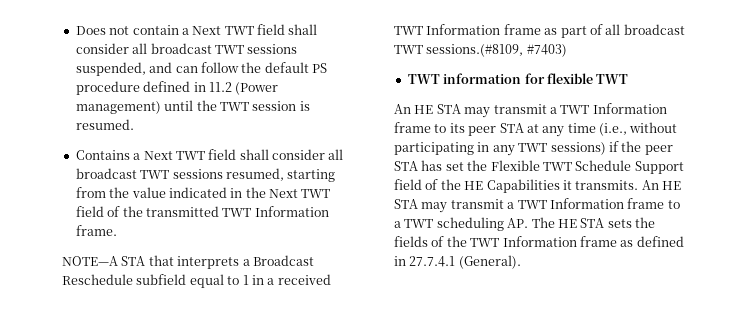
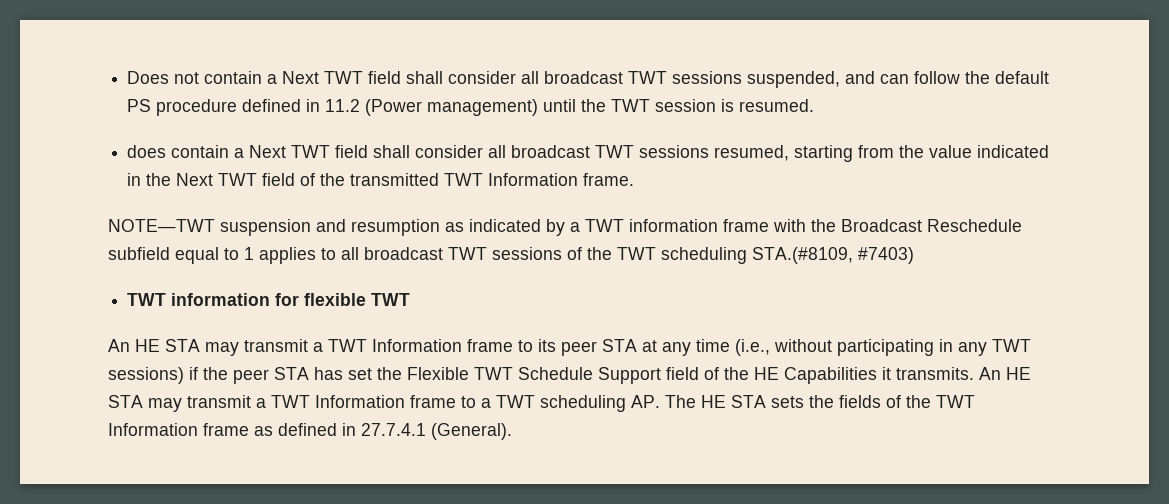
[75,150,130,160] Contains -> [127,145,230,158] does contain
[62,255,250,269] NOTE—A STA that interprets a -> [108,219,836,236] NOTE—TWT suspension and resumption as indicated by a TWT information frame with the
[251,274,331,285] [394,24,685,38] [394,44,524,57] in a received TWT Information frame as part of all broadcast TWT sessions.(#8109, -> [259,247,853,264] applies to all broadcast TWT sessions of the TWT scheduling STA.(#8109,

